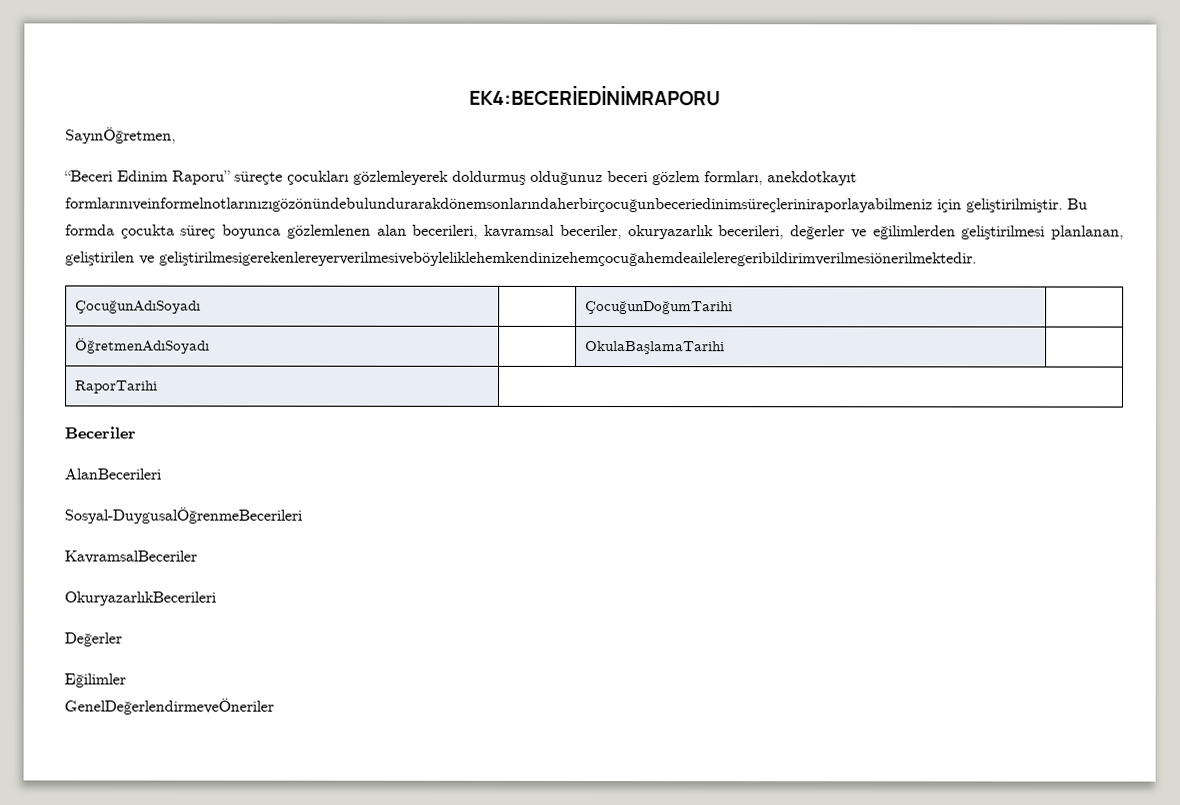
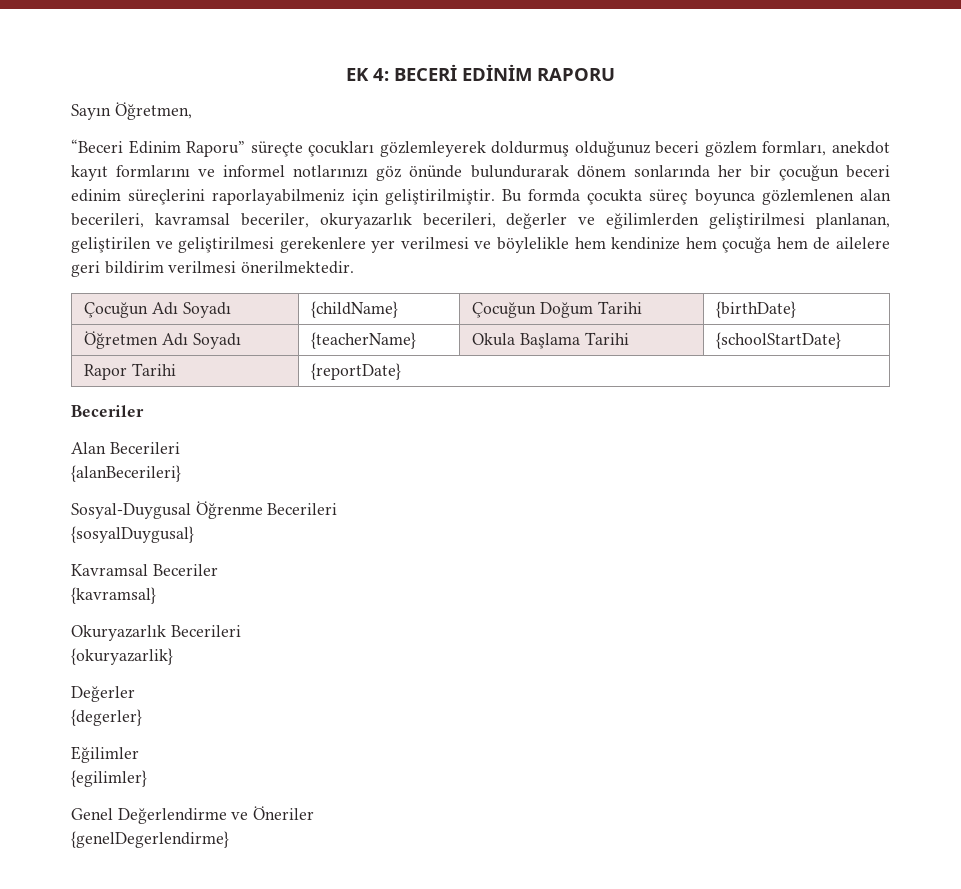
[468,85,721,106] [65,127,176,144] EK4:BECERİEDİNİMRAPORU // SayınÖğretmen, -> [346,64,615,81] [71,102,192,120] EK 4: BECERİ EDİNİM RAPORU // Sayın Öğretmen,
[767,171,857,186] [65,197,933,213] anekdotkayıt formlarınıveinformelnotlarınızıgözönündebulundurarakdönemsonlarındaherbirçocuğunbeceriedinimsüreçleriniraporlayabilmeniz -> [831,141,890,154] [71,165,891,181] [71,189,346,205] anekdot kayıt formlarını ve informel notlarınızı göz önünde bulundurarak dönem sonlarında her bir çocuğun beceri edinim süreçlerini raporlayabilmeniz
[159,251,977,267] [74,300,201,314] [584,300,733,315] [74,338,210,354] [584,340,725,355] [74,380,158,394] [64,426,136,439] [64,468,161,480] [64,507,302,524] [64,550,197,564] [64,591,216,606] geliştirilmesigerekenlereyerverilmesiveböyleliklehemkendinizehemçocuğahemdeaileleregeribildirimverilmesiönerilmektedir. // ÇocuğunAdıSoyadı | | ÇocuğunDoğumTarihi | // ÖğretmenAdıSoyadı | | OkulaBaşlamaTarihi | // RaporTarihi | // Beceriler // AlanBecerileri // Sosyal-DuygusalÖğrenmeBecerileri // KavramsalBeceriler // OkuryazarlıkBecerileri -> [178,237,890,253] [71,261,355,277] [84,302,231,318] [311,301,399,318] [472,301,642,318] [716,301,797,318] [84,331,241,349] [311,332,417,349] [472,332,629,349] [716,332,842,349] [84,363,176,380] [311,363,402,380] [71,405,144,417] [71,442,180,454] [71,465,181,482] [71,501,338,519] [71,526,194,543] [71,564,218,576] [71,587,156,604] [71,625,241,641] [71,648,173,665] geliştirilmesi gerekenlere yer verilmesi ve böylelikle hem kendinize hem çocuğa hem de ailelere geri bildirim verilmesi önerilmektedir. // Çocuğun Adı Soyadı | {childName} | Çocuğun Doğum Tarihi | {birthDate} // Öğretmen Adı Soyadı | {teacherName} | Okula Başlama Tarihi | {schoolStartDate} // Rapor Tarihi | {reportDate} // Beceriler // Alan Becerileri // {alanBecerileri} // Sosyal-Duygusal Öğrenme Becerileri // {sosyalDuygusal} // Kavramsal Beceriler // {kavramsal} // Okuryazarlık Becerileri // {okuryazarlik}
(122, 639) none -> [71,709,142,726] // {degerler}
[64,698,274,715] GenelDeğerlendirmeveÖneriler -> [71,770,147,787] [71,806,315,824] [71,831,229,848] {egilimler} // Genel Değerlendirme ve Öneriler // {genelDegerlendirme}

